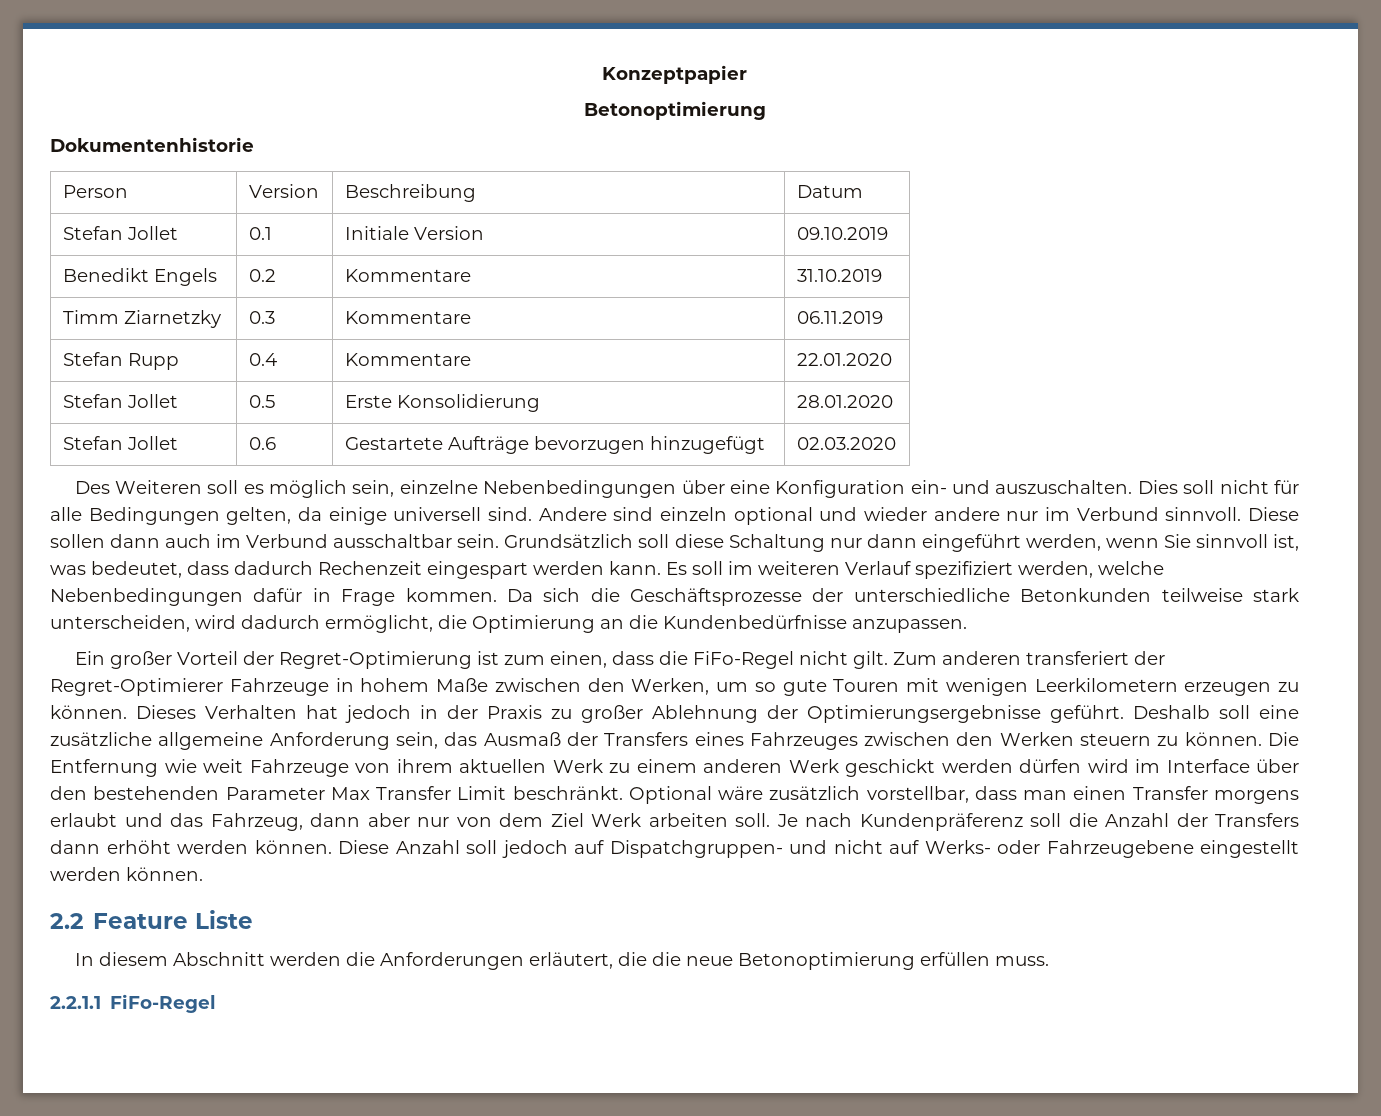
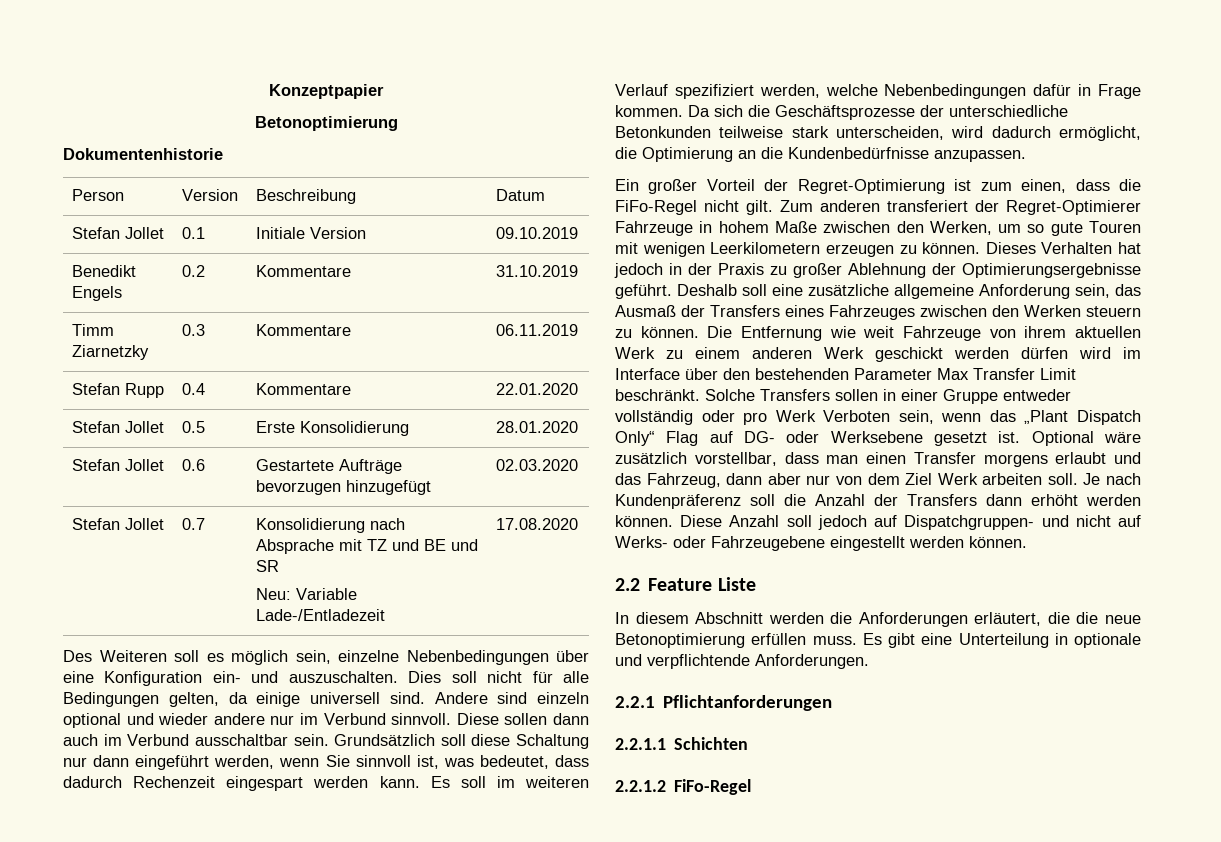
(896, 443) none -> [71,518,164,530] [181,518,205,530] [255,518,405,533] [255,539,478,554] [255,560,279,572] [255,588,357,600] [255,609,385,621] [495,518,578,530] // Stefan Jollet | 0.7 | Konsolidierung nach Absprache mit TZ und BE und SR // Neu: Variable Lade-/Entladezeit | 17.08.2020
(623, 793) none -> [705,389,1071,404] [615,410,1141,425] [615,431,1021,446] Solche Transfers sollen in einer Gruppe entweder vollständig oder pro Werk Verboten sein, wenn das „Plant Dispatch Only“ Flag auf DG- oder Werksebene gesetzt ist.
[50,996,101,1009] // 2.2.1.1 -> [862,633,1141,648] [615,654,869,669] [615,695,833,711] [615,737,749,750] [615,780,666,792] Es gibt eine Unterteilung in optionale und verpflichtende Anforderungen. // 2.2.1 Pflichtanforderungen // 2.2.1.1 Schichten // 2.2.1.2

